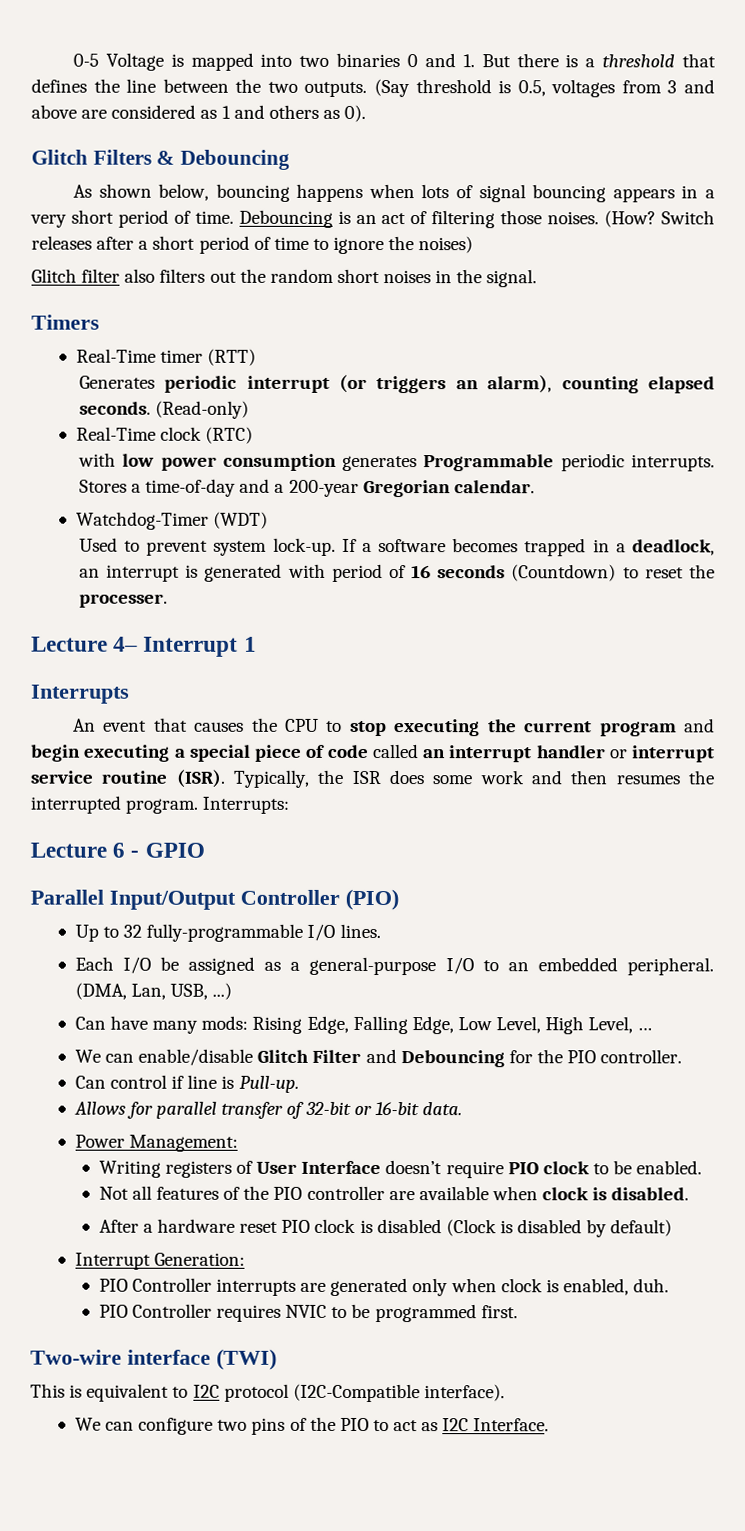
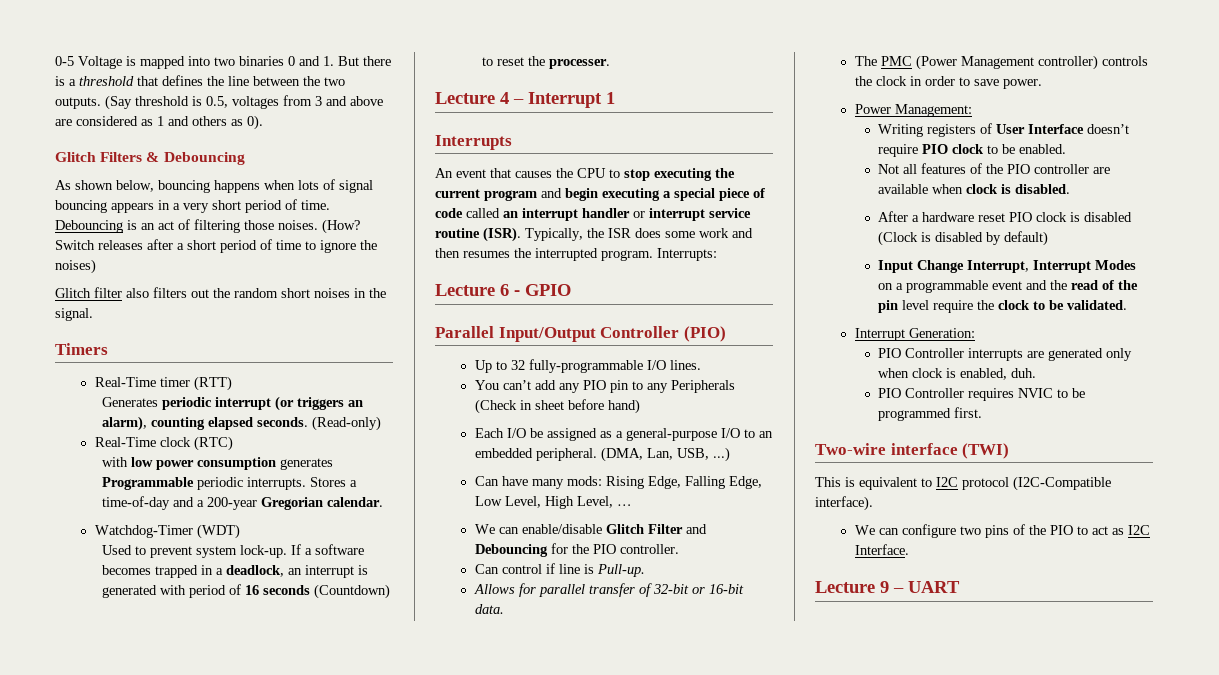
[113,636,139,652] 4– -> [500,92,524,104] 4 –
(381, 931) none -> [474,380,735,393] [474,399,640,414] // You can’t add any PIO pin to any Peripherals (Check in sheet before hand)
(462, 1109) none -> [854,55,1148,70] [854,76,1042,89] // The PMC (Power Management controller) controls the clock in order to save power.
(673, 1228) none -> [878,260,1137,273] [878,280,1139,293] [878,300,1128,313] // Input Change Interrupt, Interrupt Modes on a programmable event and the read of the pin level require the clock to be validated.
(550, 1425) none -> [815,581,960,593] // Lecture 9 – UART

